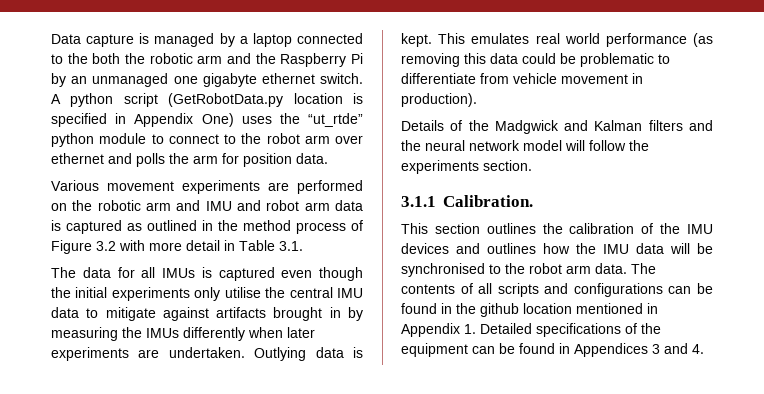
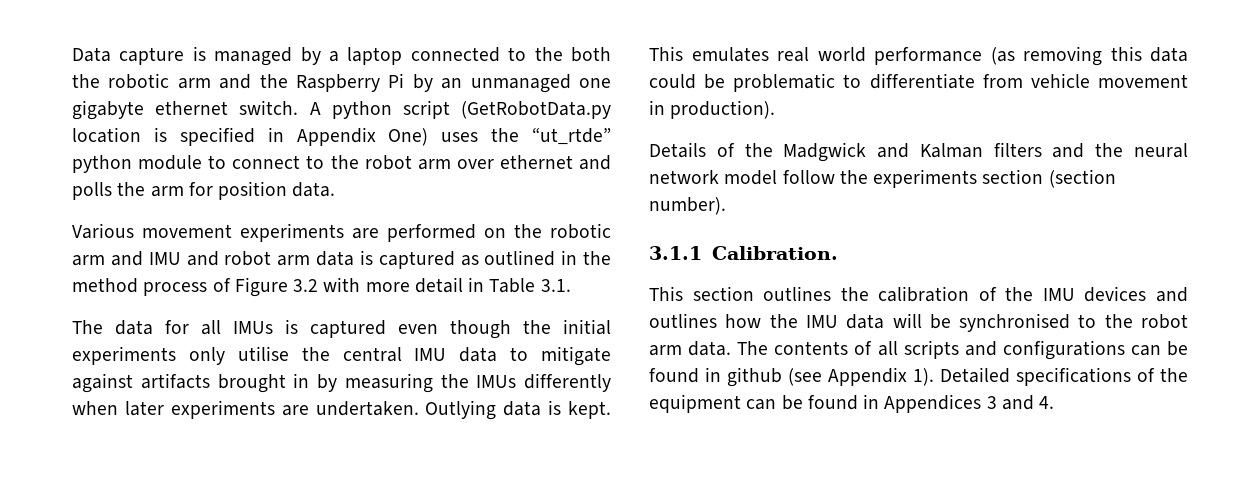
[565,140,585,151] will -> (778, 177) none
[483,160,532,171] section. -> [982,169,1116,188] [649,197,726,215] section (section number).
[456,303,658,317] [401,323,476,337] the github location mentioned in Appendix 1. -> [727,367,934,387] github (see Appendix 1).

